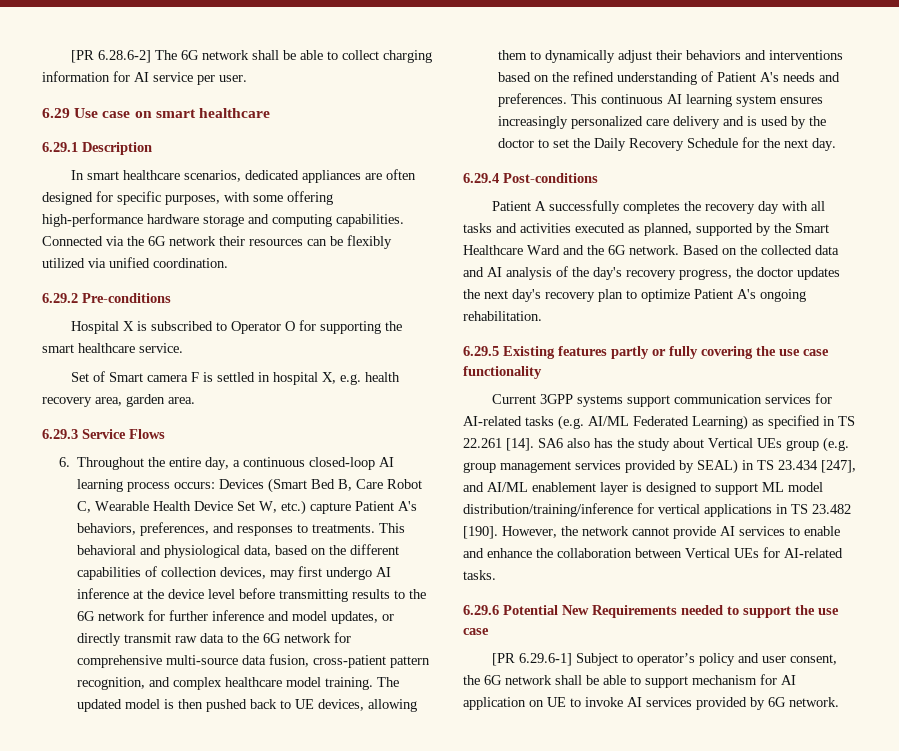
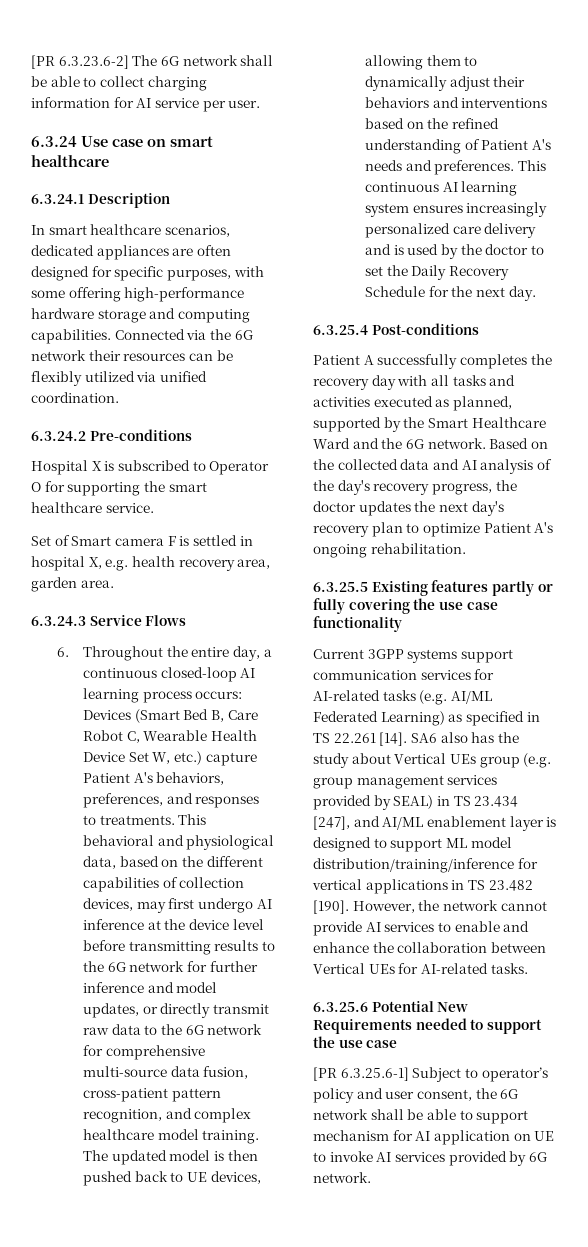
[71,50,152,63] [PR 6.28.6-2] -> [31,55,129,69] [PR 6.3.23.6-2]
[42,108,70,118] 6.29 -> [31,136,77,147] 6.3.24
[42,142,78,152] 6.29.1 -> [31,194,84,204] 6.3.24.1
[42,293,78,303] 6.29.2 -> [31,431,86,441] 6.3.24.2
[42,429,78,439] 6.29.3 -> [31,616,86,626] 6.3.24.3
[463,173,499,183] 6.29.4 -> [313,325,368,335] 6.3.25.4
[463,346,499,356] 6.29.5 -> [313,582,368,592] 6.3.25.5
[463,605,499,615] 6.29.6 -> [313,1002,368,1012] 6.3.25.6
[519,653,573,666] 6.29.6-1] -> [340,1067,409,1081] 6.3.25.6-1]

